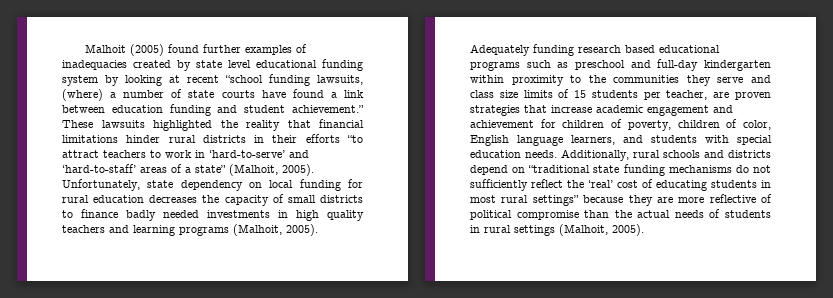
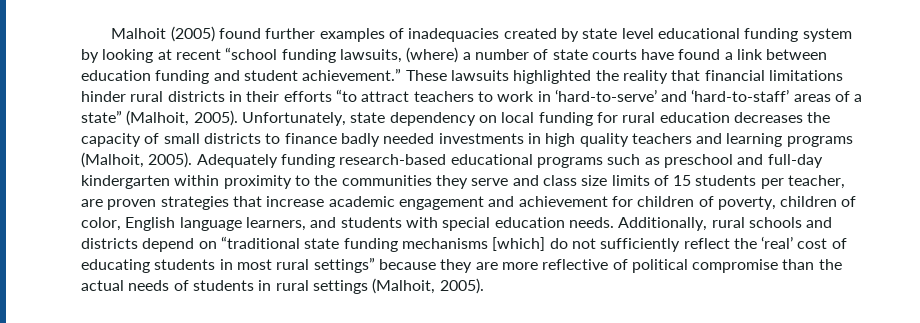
[578,45,655,53] research based -> [339,154,447,165] research-based
(732, 169) none -> [492,237,546,251] [which]

